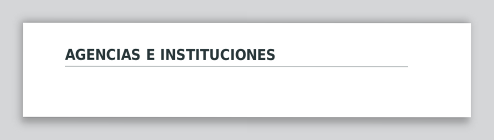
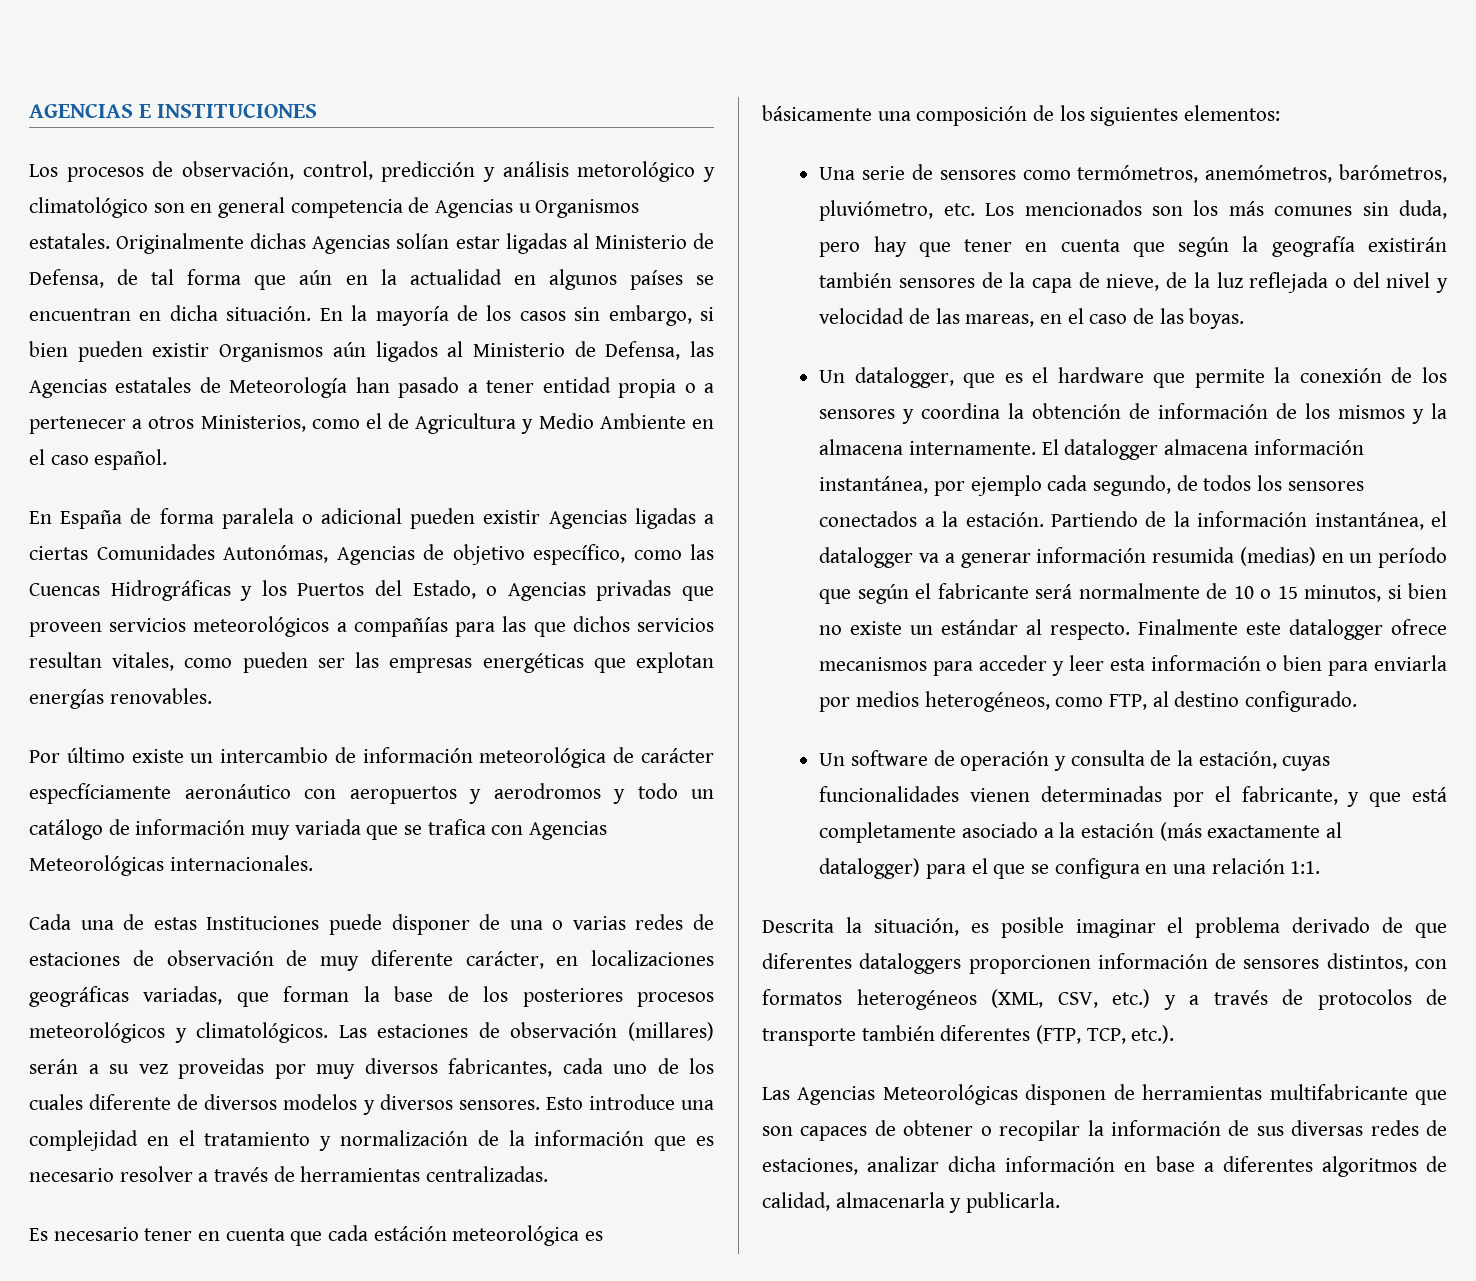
(277, 54) none -> [29,161,715,182] [29,197,640,218] [29,233,714,254] [29,269,714,290] [29,305,714,326] [29,341,714,362] [29,377,714,398] [29,413,714,434] [29,449,168,470] [29,508,714,529] [29,544,714,565] [29,580,715,601] [29,616,714,637] [29,652,714,673] [29,688,212,709] [29,747,714,768] [29,783,714,804] [29,819,608,840] [29,855,313,876] [29,914,715,935] [29,950,714,971] [29,986,715,1007] [29,1022,714,1043] [29,1058,714,1079] [29,1094,715,1115] [29,1130,714,1151] [29,1166,549,1182] [29,1225,604,1246] [762,105,1281,126] [819,164,1447,183] [819,200,1447,221] [819,236,1447,257] [819,272,1448,293] [819,308,1245,329] [819,367,1447,388] [819,403,1448,424] [819,439,1364,460] [819,475,1364,496] [819,511,1447,530] [819,547,1448,568] [819,583,1447,604] [819,619,1447,640] [819,655,1447,676] [819,691,1358,712] [819,750,1331,771] [819,786,1447,807] [819,822,1343,843] [819,858,1321,879] [762,917,1447,938] [762,953,1447,974] [762,989,1447,1010] [762,1025,1175,1046] [762,1084,1447,1105] [762,1120,1447,1141] [762,1156,1447,1177] [762,1192,1061,1213] // Los procesos de observación, control, predicción y análisis metorológico y climatológico son en general competencia de Agencias u Organismos estatales. Originalmente dichas Agencias solían estar ligadas al Ministerio de Defensa, de tal forma que aún en la actualidad en algunos países se encuentran en dicha situación. En la mayoría de los casos sin embargo, si bien pueden existir Organismos aún ligados al Ministerio de Defensa, las Agencias estatales de Meteorología han pasado a tener entidad propia o a pertenecer a otros Ministerios, como el de Agricultura y Medio Ambiente en el caso español. // En España de forma paralela o adicional pueden existir Agencias ligadas a ciertas Comunidades Autonómas, Agencias de objetivo específico, como las Cuencas Hidrográficas y los Puertos del Estado, o Agencias privadas que proveen servicios meteorológicos a compañías para las que dichos servicios resultan vitales, como pueden ser las empresas energéticas que explotan energías renovables. // Por último existe un intercambio de información meteorológica de carácter especfíciamente aeronáutico con aeropuertos y aerodromos y todo un catálogo de información muy variada que se trafica con Agencias Meteorológicas internacionales. // Cada una de estas Instituciones puede disponer de una o varias redes de estaciones de observación de muy diferente carácter, en localizaciones geográficas variadas, que forman la base de los posteriores procesos meteorológicos y climatológicos. Las estaciones de observación (millares) serán a su vez proveidas por muy diversos fabricantes, cada uno de los cuales diferente de diversos modelos y diversos sensores. Esto introduce una complejidad en el tratamiento y normalización de la información que es necesario resolver a través de herramientas centralizadas. // Es necesario tener en cuenta que cada estáción meteorológica es básicamente una composición de los siguientes elementos: // Una serie de sensores como termómetros, anemómetros, barómetros, pluviómetro, etc. Los mencionados son los más comunes sin duda, pero hay que tener en cuenta que según la geografía existirán también sensores de la capa de nieve, de la luz reflejada o del nivel y velocidad de las mareas, en el caso de las boyas. // Un datalogger, que es el hardware que permite la conexión de los sensores y coordina la obtención de información de los mismos y la almacena internamente. El datalogger almacena información instantánea, por ejemplo cada segundo, de todos los sensores conectados a la estación. Partiendo de la información instantánea, el datalogger va a generar información resumida (medias) en un período que según el fabricante será normalmente de 10 o 15 minutos, si bien no existe un estándar al respecto. Finalmente este datalogger ofrece mecanismos para acceder y leer esta información o bien para enviarla por medios heterogéneos, como FTP, al destino configurado. // Un software de operación y consulta de la estación, cuyas funcionalidades vienen determinadas por el fabricante, y que está completamente asociado a la estación (más exactamente al datalogger) para el que se configura en una relación 1:1. // Descrita la situación, es posible imaginar el problema derivado de que diferentes dataloggers proporcionen información de sensores distintos, con formatos heterogéneos (XML, CSV, etc.) y a través de protocolos de transporte también diferentes (FTP, TCP, etc.). // Las Agencias Meteorológicas disponen de herramientas multifabricante que son capaces de obtener o recopilar la información de sus diversas redes de estaciones, analizar dicha información en base a diferentes algoritmos de calidad, almacenarla y publicarla.

